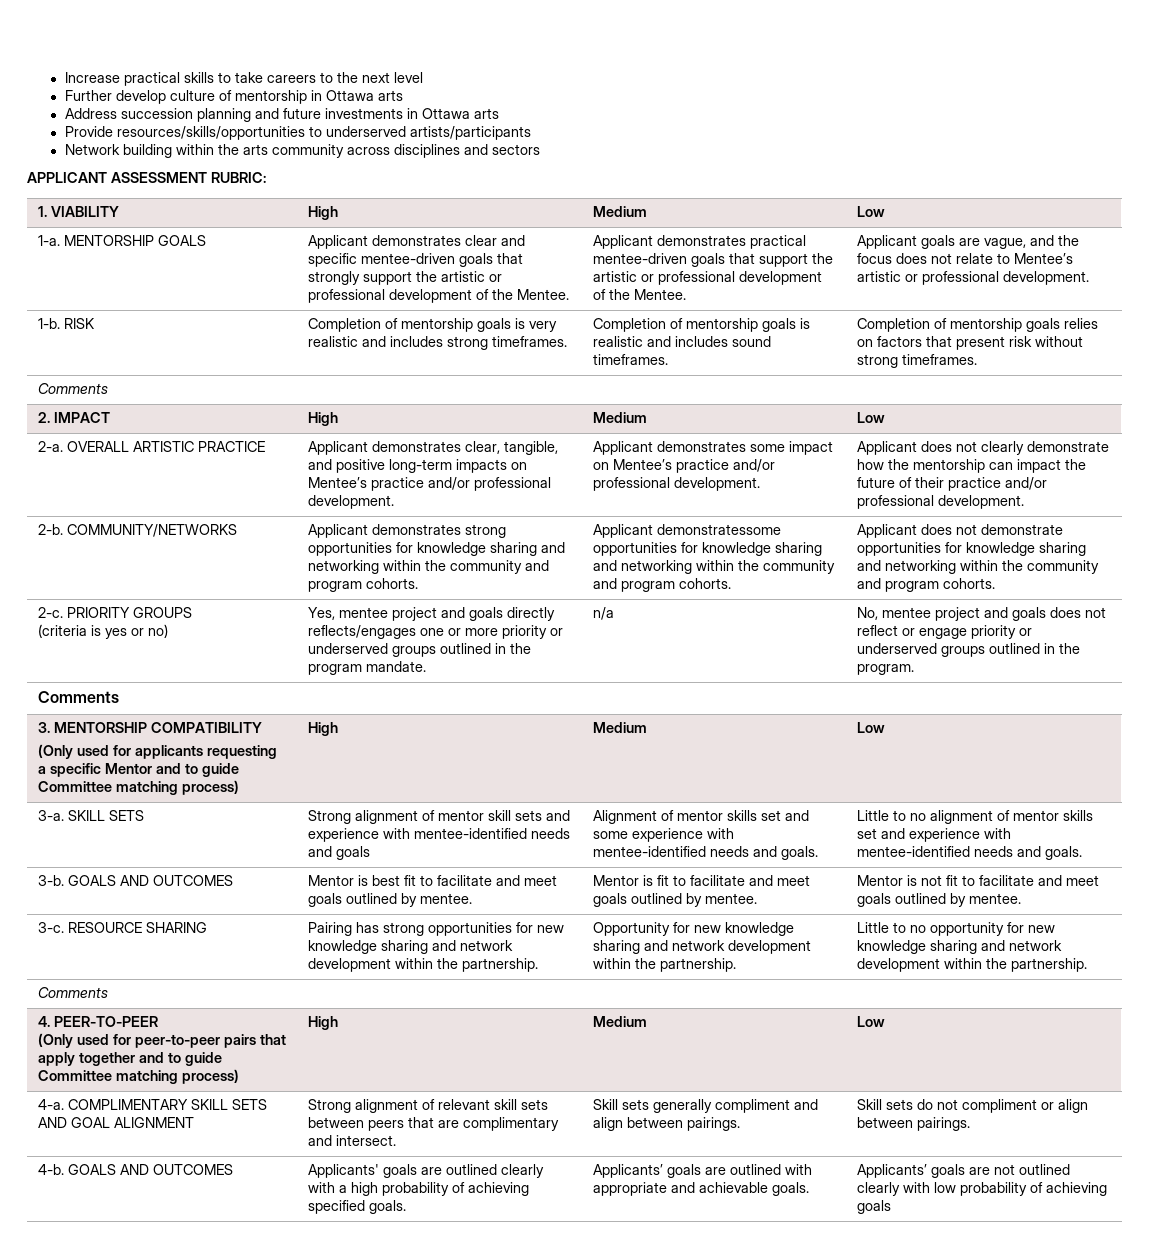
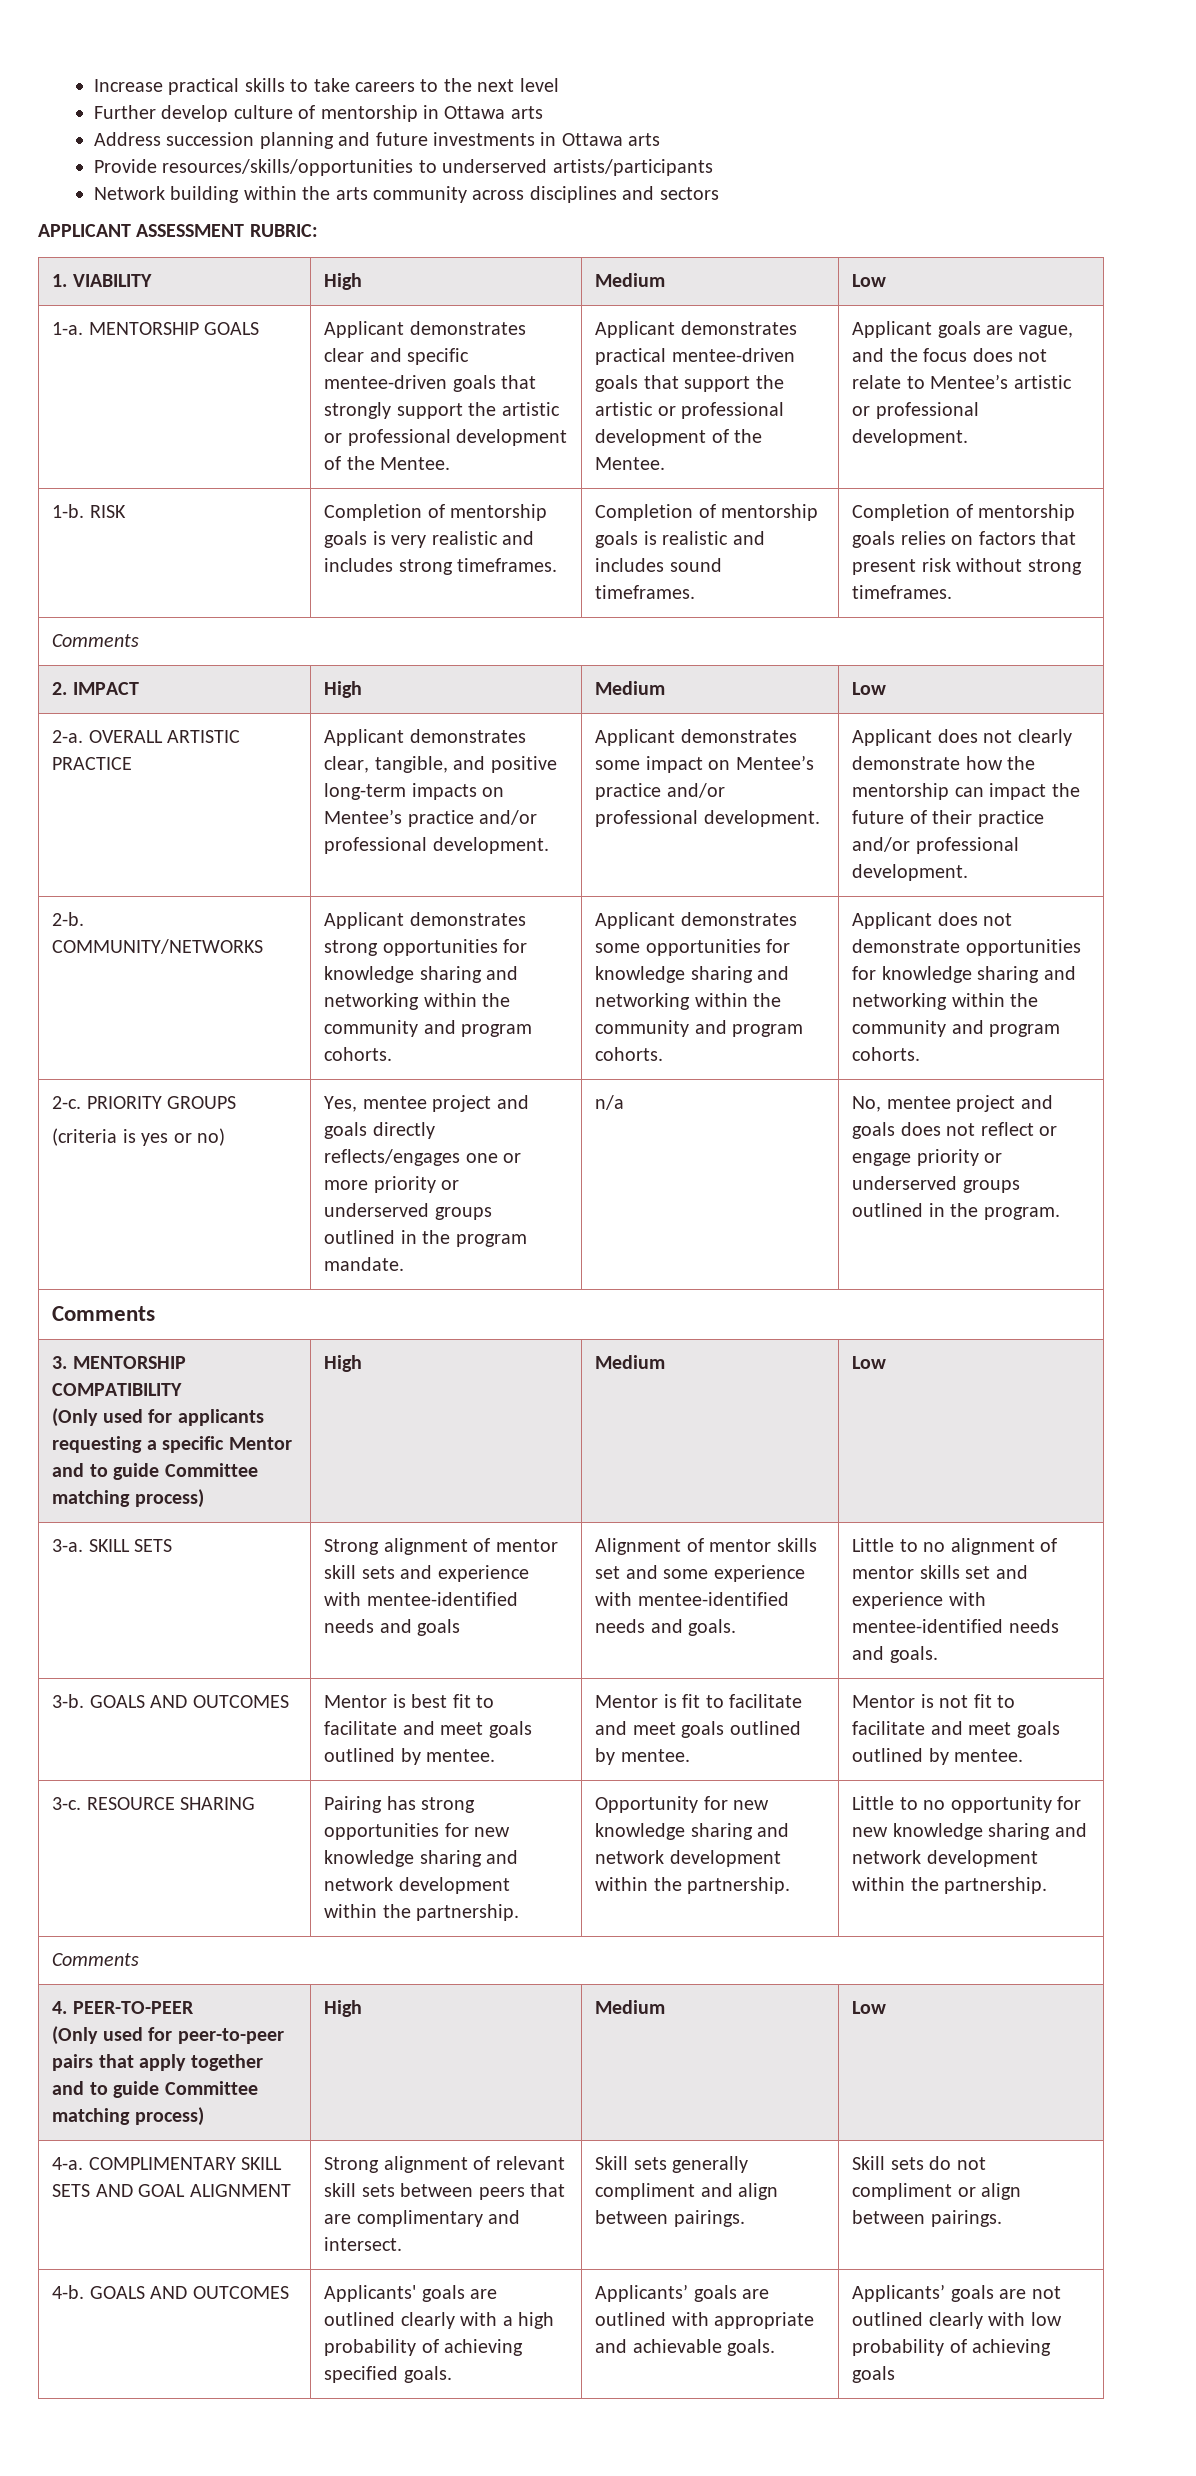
[657,524,782,535] demonstratessome -> [680,912,797,926] [595,943,641,953] demonstrates some

